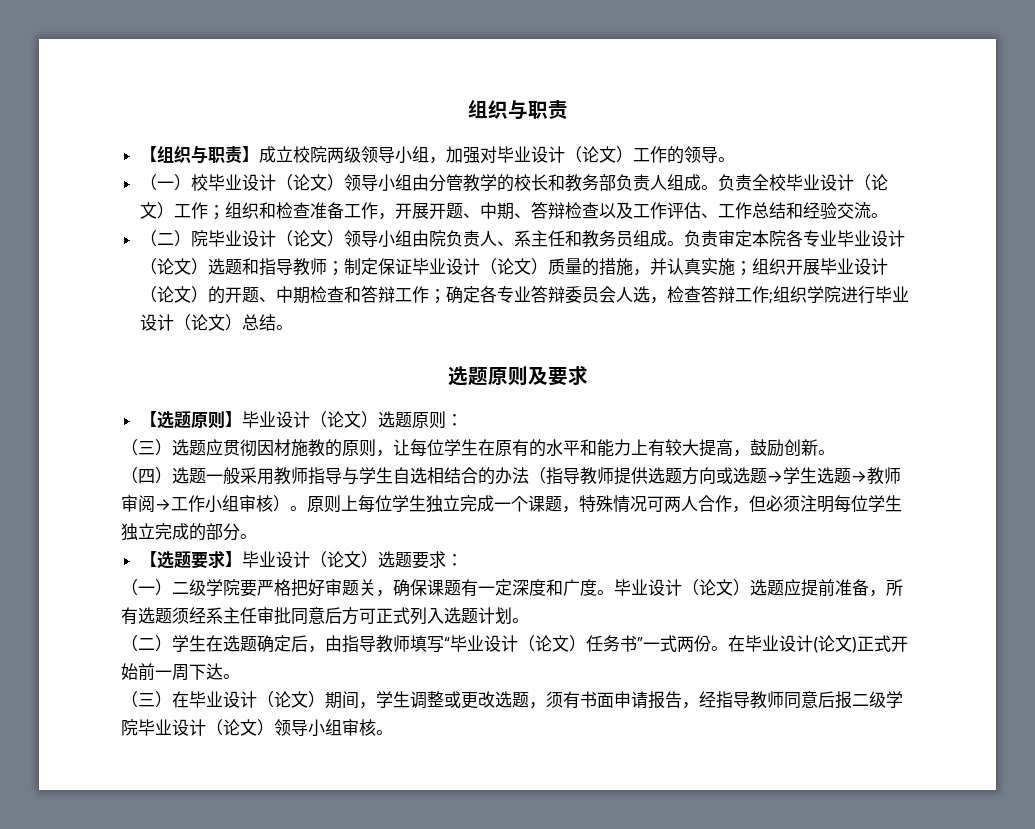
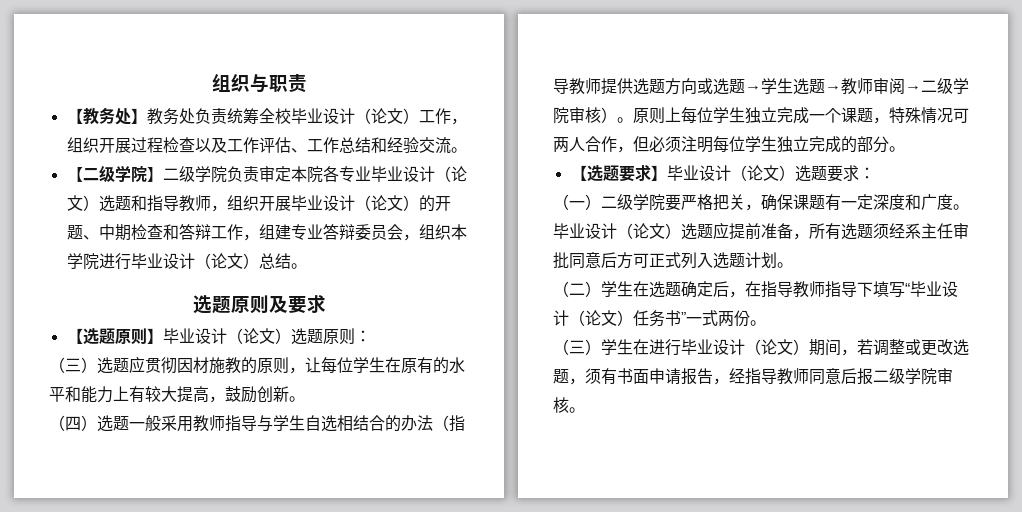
[156,145,735,164] [139,174,752,192] 组织与职责】成立校院两级领导小组，加强对毕业设计（论文）工作的领导。 // （一）校毕业设计（论文）领导小组由分管教学的校长和教务部负责人组成。负责 -> [82,107,259,125] 教务处】教务处负责统筹
[207,201,565,220] ；组织和检查准备工作，开展开题、中期、答辩 -> [450,118,467,125] [66,137,163,153] ，组织开展过程
[139,230,684,248] （二）院毕业设计（论文）领导小组由院负责人、系主任和教务员组成。 -> [66,165,227,183] 【二级学院】二级学院
[326,258,752,276] ；制定保证毕业设计（论文）质量的措施，并认真实施； -> [210,205,227,212] ，
[428,286,497,304] ；确定各 -> [242,224,291,241] ，组建
[615,285,807,304] 人选，检查答辩工作;组织 -> [402,224,467,241] ，组织本
[171,495,239,513] 工作小组 -> [921,78,969,94] [553,107,569,124] 二级学院
[308,579,359,597] 好审题 -> (729, 202) none
[325,635,410,653] 由指导教师 -> [745,281,873,298] 在指导教师指导下
[728,635,908,653] [121,663,240,681] [121,691,189,708] 在毕业设计(论文)正式开始前一周下达。 // （三）在 -> [553,339,681,356] // （三）学生在进行
[376,691,410,708] 学生 -> [857,339,873,355] 若
[138,719,342,737] 毕业设计（论文）领导小组 -> (937, 376) none

